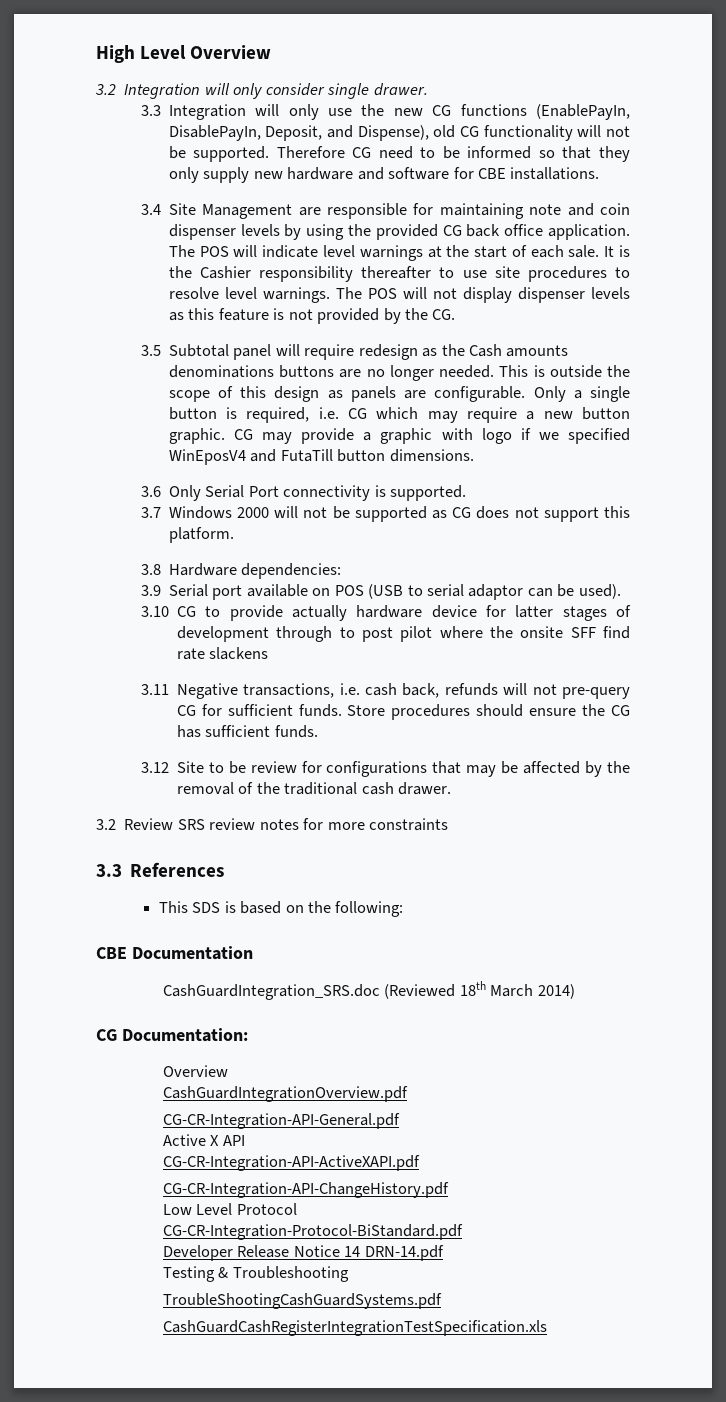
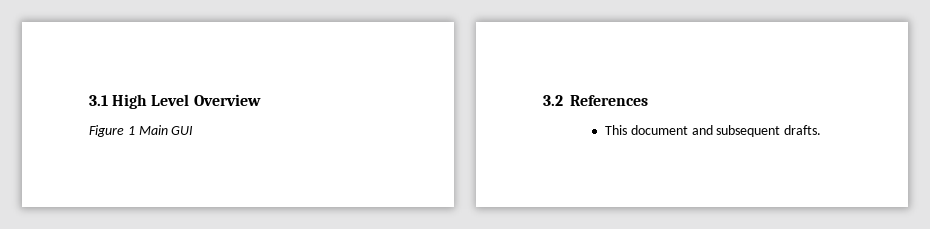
(96, 54) none -> [89,95,108,106] 3.1
[95,83,428,99] [140,104,630,120] [168,125,631,141] [168,146,631,162] [168,167,600,183] [140,203,631,219] [168,224,630,240] [168,245,631,261] [168,266,631,282] [168,287,630,303] [168,308,456,324] [140,344,569,360] [168,365,630,381] [168,386,630,402] [168,407,630,423] [168,428,630,444] [168,449,474,465] [140,485,467,501] [140,506,630,522] [168,527,234,543] [140,563,342,579] [140,584,621,600] [140,605,632,621] [176,626,631,642] [176,647,269,660] [140,683,631,699] [176,704,630,720] [176,725,318,738] [140,761,630,777] [176,782,452,795] [96,818,448,831] [96,862,225,877] [158,901,404,917] [96,946,253,960] [162,981,575,1000] [96,1028,248,1042] [162,1065,228,1077] [162,1086,408,1102] [162,1113,400,1129] [162,1134,245,1146] [162,1155,420,1171] [162,1182,449,1198] [162,1203,297,1215] [162,1224,463,1240] [162,1245,444,1261] [162,1266,349,1282] [162,1293,442,1309] [162,1320,547,1336] 3.2 Integration will only consider single drawer. // 3.3 Integration will only use the new CG functions (EnablePayIn, DisablePayIn, Deposit, and Dispense), old CG functionality will not be supported. Therefore CG need to be informed so that they only supply new hardware and software for CBE installations. // 3.4 Site Management are responsible for maintaining note and coin dispenser levels by using the provided CG back office application. The POS will indicate level warnings at the start of each sale. It is the Cashier responsibility thereafter to use site procedures to resolve level warnings. The POS will not display dispenser levels as this feature is not provided by the CG. // 3.5 Subtotal panel will require redesign as the Cash amounts denominations buttons are no longer needed. This is outside the scope of this design as panels are configurable. Only a single button is required, i.e. CG which may require a new button graphic. CG may provide a graphic with logo if we specified WinEposV4 and FutaTill button dimensions. // 3.6 Only Serial Port connectivity is supported. // 3.7 Windows 2000 will not be supported as CG does not support this platform. // 3.8 Hardware dependencies: // 3.9 Serial port available on POS (USB to serial adaptor can be used). // 3.10 CG to provide actually hardware device for latter stages of development through to post pilot where the onsite SFF find rate slackens // 3.11 Negative transactions, i.e. cash back, refunds will not pre-query CG for sufficient funds. Store procedures should ensure the CG has sufficient funds. // 3.12 Site to be review for configurations that may be affected by the removal of the traditional cash drawer. // 3.2 Review SRS review notes for more constraints // 3.3 References // This SDS is based on the following: // CBE Documentation // CashGuardIntegration_SRS.doc (Reviewed 18th March 2014) // CG Documentation: // Overview // CashGuardIntegrationOverview.pdf // CG-CR-Integration-API-General.pdf // Active X API // CG-CR-Integration-API-ActiveXAPI.pdf // CG-CR-Integration-API-ChangeHistory.pdf // Low Level Protocol // CG-CR-Integration-Protocol-BiStandard.pdf // Developer Release Notice 14 DRN-14.pdf // Testing & Troubleshooting // TroubleShootingCashGuardSystems.pdf // CashGuardCashRegisterIntegrationTestSpecification.xls -> [89,125,194,137] [543,95,648,106] [604,125,822,137] Figure 1 Main GUI // 3.2 References // This document and subsequent drafts.

